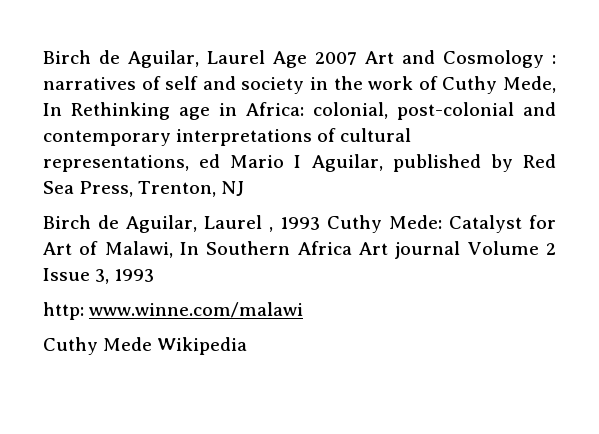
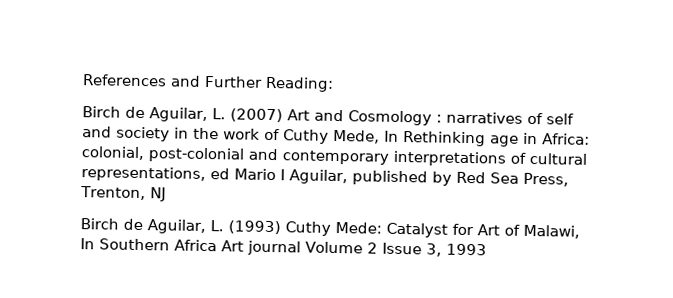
[43,50,357,68] Birch de Aguilar, Laurel Age 2007 -> [82,74,334,92] [82,106,283,123] References and Further Reading: // Birch de Aguilar, L. (2007)
[204,215,320,232] Laurel , 1993 -> [210,220,281,235] L. (1993)
[43,302,304,320] [43,337,248,355] // http: www.winne.com/malawi // Cuthy Mede Wikipedia -> (487, 249) none

